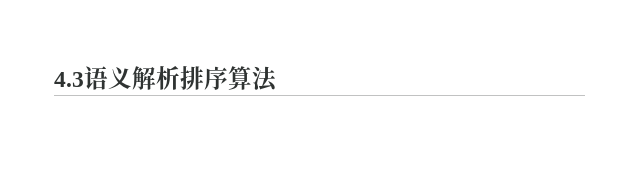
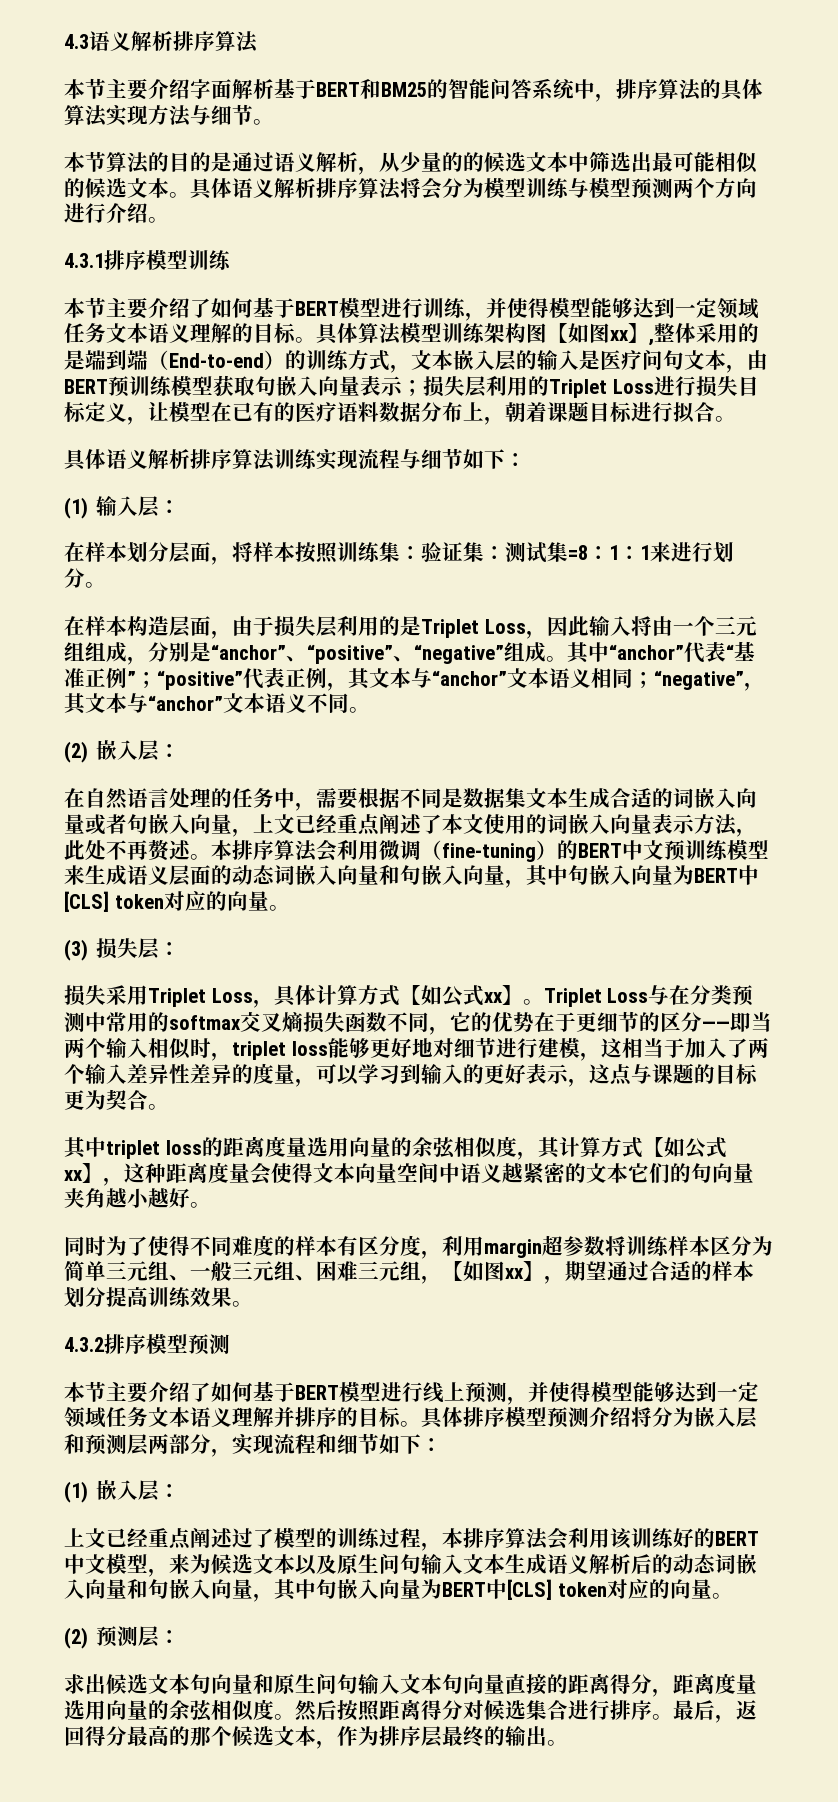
(278, 79) none -> [64,78,763,102] [64,104,274,127] [64,151,758,175] [64,177,757,200] [64,203,169,223] [64,250,231,270] [64,297,759,321] [64,323,759,346] [64,349,768,373] [64,375,759,398] [64,401,736,425] [64,448,526,471] [64,495,180,519] [64,542,734,565] [64,568,106,588] [64,615,757,639] [64,641,755,665] [64,667,765,691] [64,693,370,715] [64,740,180,763] [64,787,757,811] [64,813,757,837] [64,839,769,862] [64,865,759,888] [64,891,290,912] [64,938,180,961] [64,985,755,1008] [64,1011,772,1035] [64,1037,769,1061] [64,1063,758,1087] [64,1089,169,1110] [64,1136,727,1160] [64,1162,754,1186] [64,1188,211,1208] [64,1235,773,1259] [64,1261,754,1284] [64,1287,253,1308] [64,1334,230,1355] [64,1381,759,1405] [64,1407,758,1429] [64,1433,442,1457] [64,1480,180,1503] [64,1527,759,1551] [64,1553,757,1577] [64,1579,733,1602] [64,1626,180,1649] [64,1673,757,1697] [64,1699,757,1723] [64,1725,568,1749] // 本节主要介绍字面解析基于BERT和BM25的智能问答系统中，排序算法的具体算法实现方法与细节。 // 本节算法的目的是通过语义解析，从少量的的候选文本中筛选出最可能相似的候选文本。具体语义解析排序算法将会分为模型训练与模型预测两个方向进行介绍。 // 4.3.1排序模型训练 // 本节主要介绍了如何基于BERT模型进行训练，并使得模型能够达到一定领域任务文本语义理解的目标。具体算法模型训练架构图【如图xx】,整体采用的是端到端（End-to-end）的训练方式，文本嵌入层的输入是医疗问句文本，由BERT预训练模型获取句嵌入向量表示；损失层利用的Triplet Loss进行损失目标定义，让模型在已有的医疗语料数据分布上，朝着课题目标进行拟合。 // 具体语义解析排序算法训练实现流程与细节如下： // (1)输入层： // 在样本划分层面，将样本按照训练集：验证集：测试集=8：1：1来进行划分。 // 在样本构造层面，由于损失层利用的是Triplet Loss，因此输入将由一个三元组组成，分别是“anchor”、“positive”、“negative”组成。其中“anchor”代表“基准正例”；“positive”代表正例，其文本与“anchor”文本语义相同；“negative”，其文本与“anchor”文本语义不同。 // (2)嵌入层： // 在自然语言处理的任务中，需要根据不同是数据集文本生成合适的词嵌入向量或者句嵌入向量，上文已经重点阐述了本文使用的词嵌入向量表示方法，此处不再赘述。本排序算法会利用微调（fine-tuning）的BERT中文预训练模型来生成语义层面的动态词嵌入向量和句嵌入向量，其中句嵌入向量为BERT中[CLS] token对应的向量。 // (3)损失层： // 损失采用Triplet Loss，具体计算方式【如公式xx】。Triplet Loss与在分类预测中常用的softmax交叉熵损失函数不同，它的优势在于更细节的区分——即当两个输入相似时，triplet loss能够更好地对细节进行建模，这相当于加入了两个输入差异性差异的度量，可以学习到输入的更好表示，这点与课题的目标更为契合。 // 其中triplet loss的距离度量选用向量的余弦相似度，其计算方式【如公式xx】，这种距离度量会使得文本向量空间中语义越紧密的文本它们的句向量夹角越小越好。 // 同时为了使得不同难度的样本有区分度，利用margin超参数将训练样本区分为简单三元组、一般三元组、困难三元组，【如图xx】，期望通过合适的样本划分提高训练效果。 // 4.3.2排序模型预测 // 本节主要介绍了如何基于BERT模型进行线上预测，并使得模型能够达到一定领域任务文本语义理解并排序的目标。具体排序模型预测介绍将分为嵌入层和预测层两部分，实现流程和细节如下： // (1)嵌入层： // 上文已经重点阐述过了模型的训练过程，本排序算法会利用该训练好的BERT中文模型，来为候选文本以及原生问句输入文本生成语义解析后的动态词嵌入向量和句嵌入向量，其中句嵌入向量为BERT中[CLS] token对应的向量。 // (2)预测层： // 求出候选文本句向量和原生问句输入文本句向量直接的距离得分，距离度量选用向量的余弦相似度。然后按照距离得分对候选集合进行排序。最后，返回得分最高的那个候选文本，作为排序层最终的输出。

